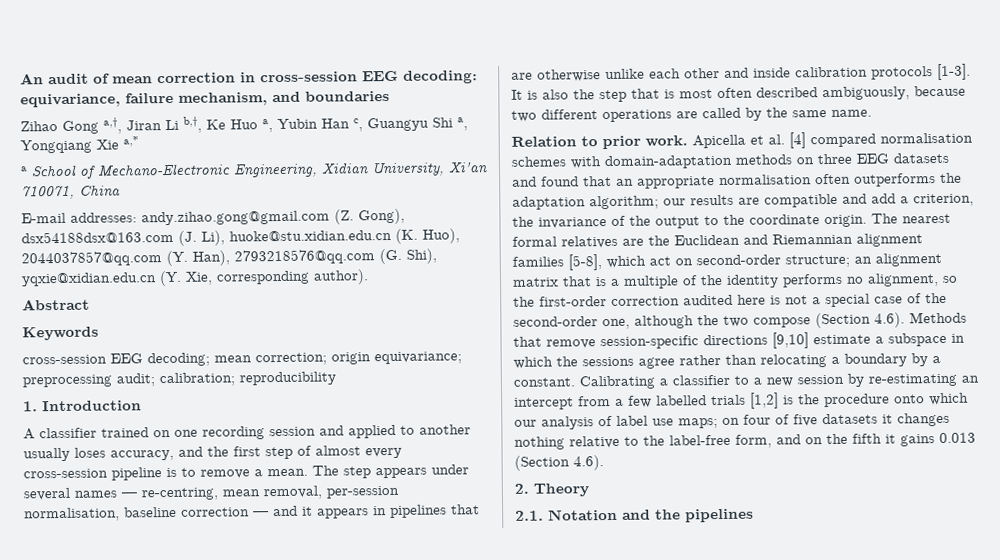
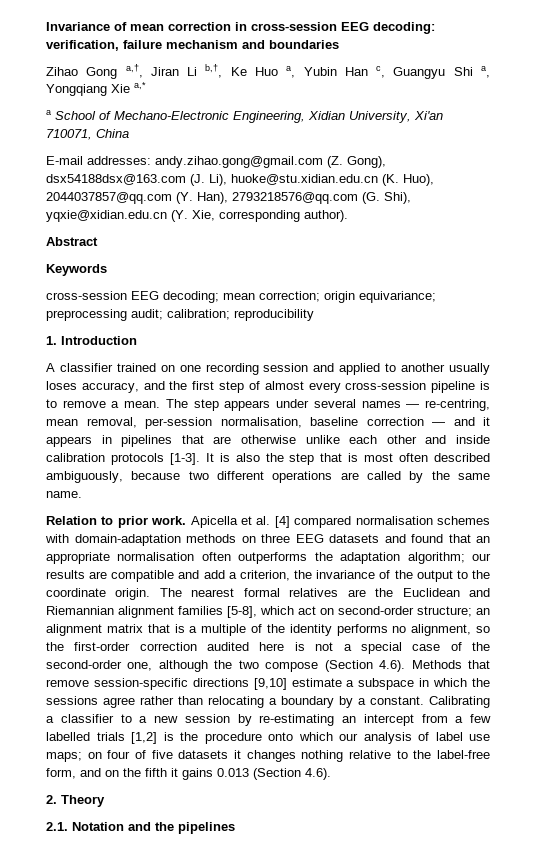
[20,73,89,85] An audit -> [46,22,110,31] Invariance
[20,92,268,108] equivariance, failure mechanism, -> [46,40,238,51] verification, failure mechanism

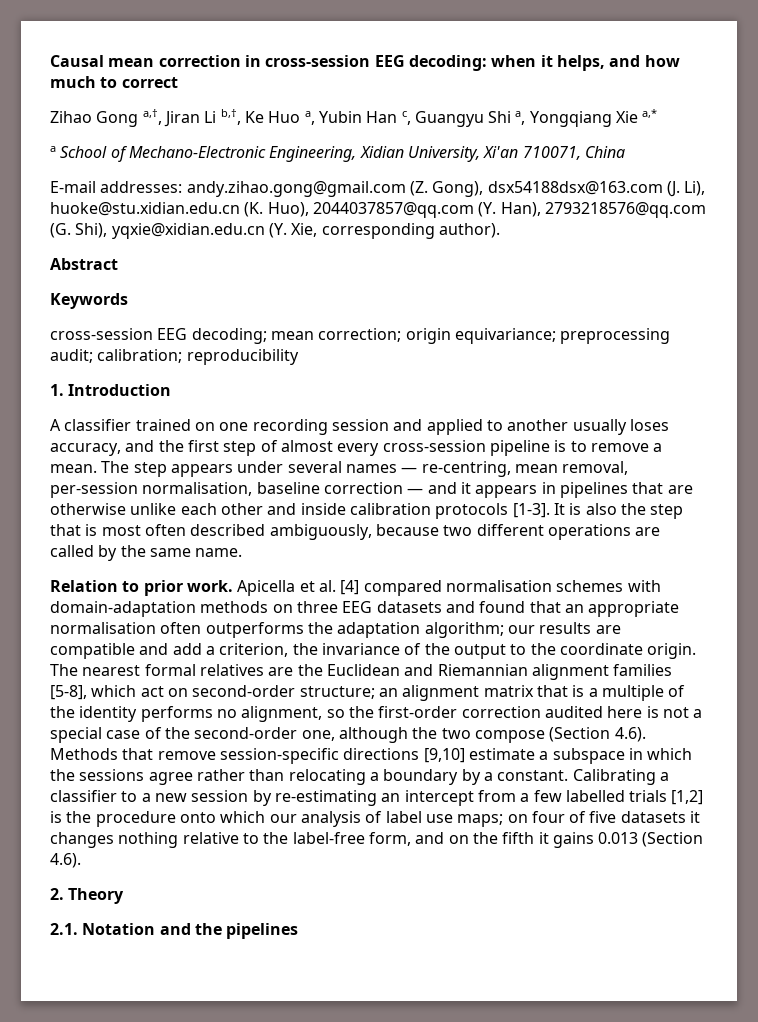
[46,22,127,31] Invariance of -> [50,55,104,67] Causal
[46,40,339,51] verification, failure mechanism and boundaries -> [491,55,680,71] [50,76,178,88] when it helps, and how much to correct

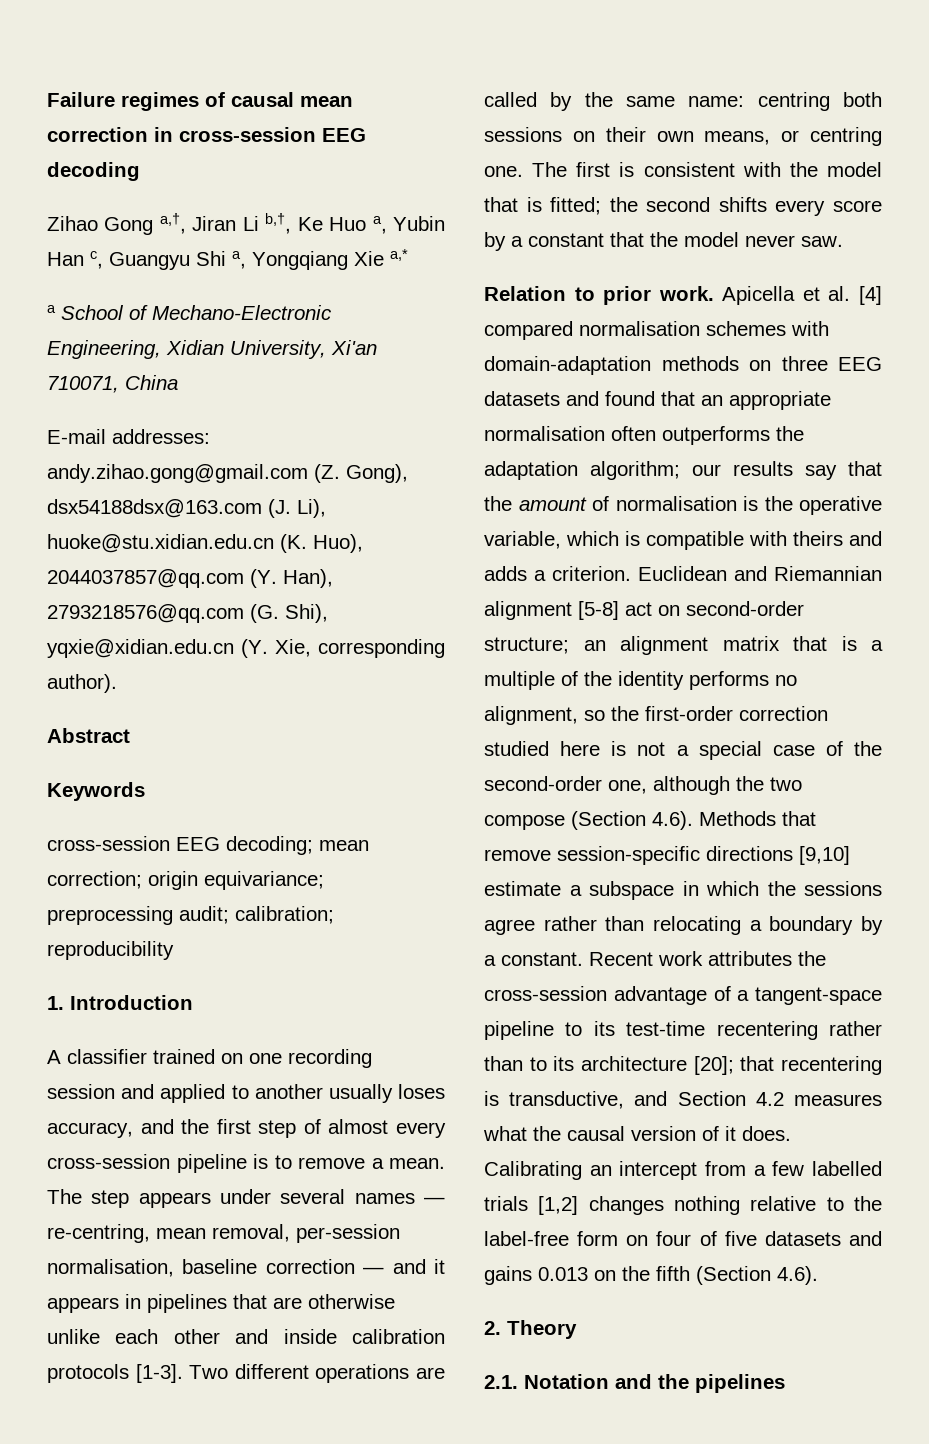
[50,55,104,67] Causal -> [47,92,294,111] Failure regimes of causal
[408,55,680,71] [50,76,178,88] decoding: when it helps, and how much to correct -> [47,162,140,181] decoding
[553,503,684,519] [50,524,473,540] It is also the step that is most often described ambiguously, because two -> [189,1365,229,1379] Two
[195,548,243,557] name. -> [688,92,882,111] [484,127,882,146] [484,162,882,177] [484,197,882,216] [484,232,843,251] name: centring both sessions on their own means, or centring one. The first is consistent with the model that is fitted; the second shifts every score by a constant that the model never saw.
[595,625,621,634] [50,643,697,659] [50,664,323,676] are compatible and add a criterion, the invariance of the output to the coordinate origin. The nearest formal relatives are the -> [805,461,882,480] [484,496,882,515] [484,531,882,550] [484,566,631,581] say that the amount of normalisation is the operative variable, which is compatible with theirs and adds a criterion.
[613,664,673,676] [50,685,137,700] families [5-8], which -> [578,601,619,620] [5-8]
[544,706,603,718] audited -> [484,741,549,756] studied
[572,769,669,785] [50,790,377,806] Calibrating a classifier to a new session by re-estimating -> [589,951,826,966] [484,986,882,1005] [484,1021,882,1040] [484,1056,882,1075] [484,1091,882,1109] [483,1126,791,1141] [484,1161,582,1180] Recent work attributes the cross-session advantage of a tangent-space pipeline to its test-time recentering rather than to its architecture [20]; that recentering is transductive, and Section 4.2 measures what the causal version of it does. Calibrating
[50,811,701,827] is the procedure onto which our analysis of label use maps; on four of five datasets it -> (579, 1205) none
[368,832,639,848] form, and on the fifth it gains 0.013 -> [577,1231,882,1246] [484,1266,690,1285] form on four of five datasets and gains 0.013 on the fifth

